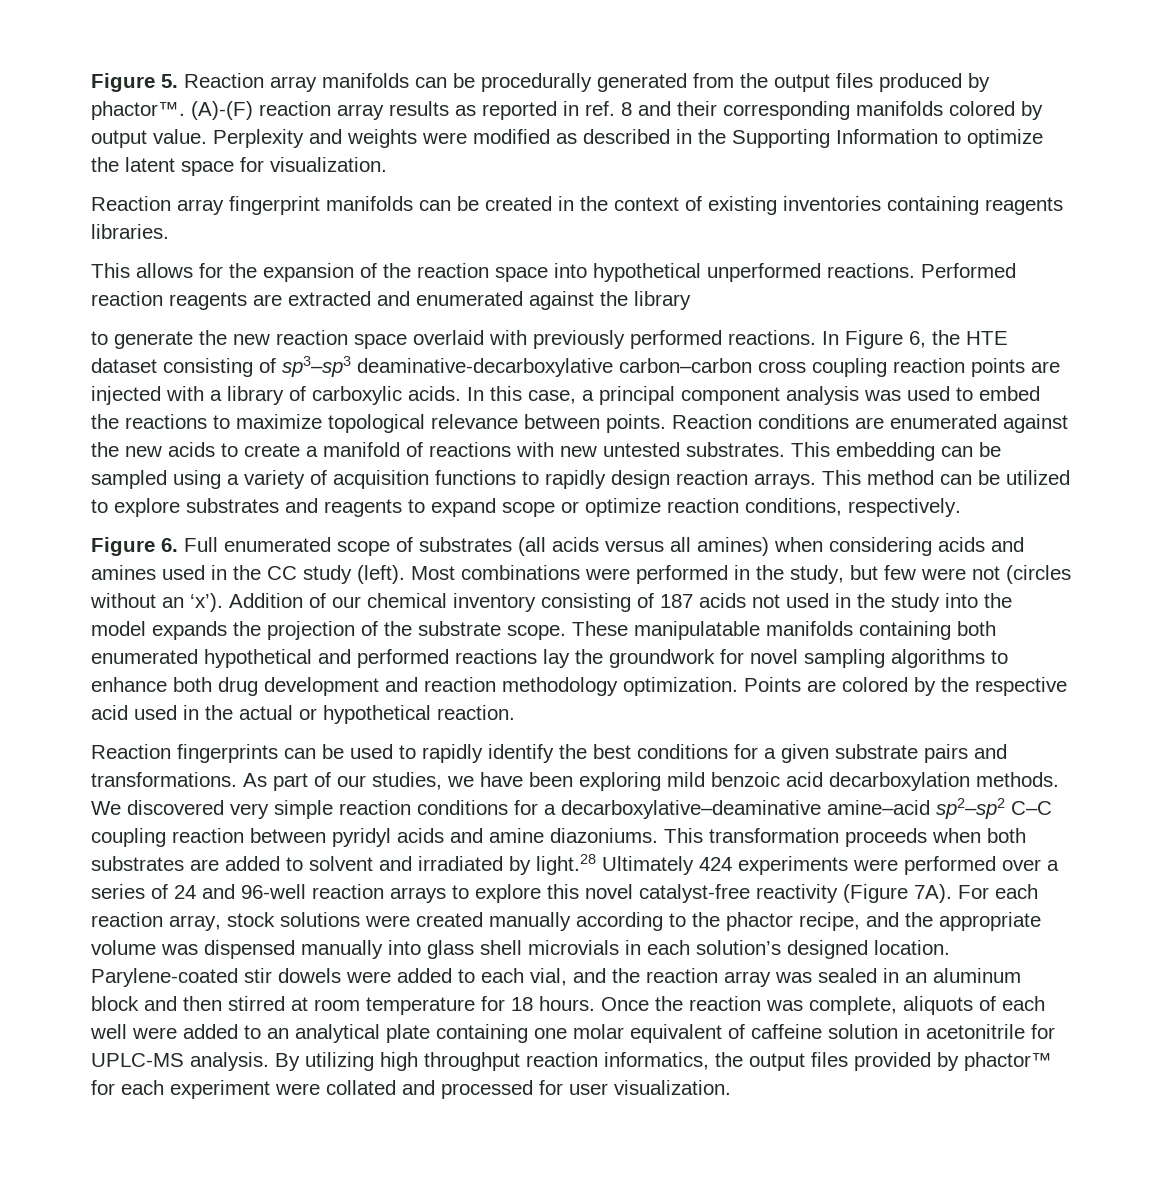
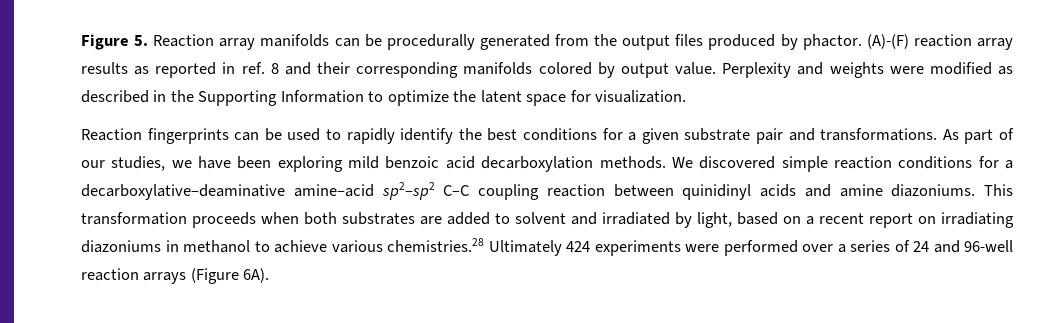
[91,101,185,120] phactor™. -> [802,34,862,50] phactor.
[91,196,1063,215] [91,224,169,239] [91,263,1016,282] [91,291,691,310] [91,330,1008,349] [91,356,1060,377] [91,386,1040,405] [91,414,1068,433] [91,442,1001,461] [91,470,1070,489] [91,498,961,517] [91,537,1024,556] [91,565,1071,584] [90,593,1012,612] [91,621,996,640] [91,649,1008,668] [91,677,1067,696] [91,705,515,724] // Reaction array fingerprint manifolds can be created in the context of existing inventories containing reagents libraries. // This allows for the expansion of the reaction space into hypothetical unperformed reactions. Performed reaction reagents are extracted and enumerated against the library // to generate the new reaction space overlaid with previously performed reactions. In Figure 6, the HTE dataset consisting of sp3–sp3 deaminative-decarboxylative carbon–carbon cross coupling reaction points are injected with a library of carboxylic acids. In this case, a principal component analysis was used to embed the reactions to maximize topological relevance between points. Reaction conditions are enumerated against the new acids to create a manifold of reactions with new untested substrates. This embedding can be sampled using a variety of acquisition functions to rapidly design reaction arrays. This method can be utilized to explore substrates and reagents to expand scope or optimize reaction conditions, respectively. // Figure 6. Full enumerated scope of substrates (all acids versus all amines) when considering acids and amines used in the CC study (left). Most combinations were performed in the study, but few were not (circles without an ‘x’). Addition of our chemical inventory consisting of 187 acids not used in the study into the model expands the projection of the substrate scope. These manipulatable manifolds containing both enumerated hypothetical and performed reactions lay the groundwork for novel sampling algorithms to enhance both drug development and reaction methodology optimization. Points are colored by the respective acid used in the actual or hypothetical reaction. -> (687, 96) none
[924,744,968,763] pairs -> [756,128,784,144] pair
[230,803,269,819] very -> (776, 162) none
[332,828,391,847] pyridyl -> [682,184,752,200] quinidinyl
[536,854,596,875] light.28 -> [697,212,1014,228] [81,238,484,253] light, based on a recent report on irradiating diazoniums in methanol to achieve various chemistries.28
[452,884,1038,903] [91,912,1041,931] [91,940,950,959] [91,968,1021,987] [91,996,1045,1015] [90,1024,1055,1043] [91,1052,1052,1071] [91,1080,731,1099] to explore this novel catalyst-free reactivity (Figure 7A). For each reaction array, stock solutions were created manually according to the phactor recipe, and the appropriate volume was dispensed manually into glass shell microvials in each solution’s designed location. Parylene-coated stir dowels were added to each vial, and the reaction array was sealed in an aluminum block and then stirred at room temperature for 18 hours. Once the reaction was complete, aliquots of each well were added to an analytical plate containing one molar equivalent of caffeine solution in acetonitrile for UPLC-MS analysis. By utilizing high throughput reaction informatics, the output files provided by phactor™ for each experiment were collated and processed for user visualization. -> [190,268,270,284] (Figure 6A).

